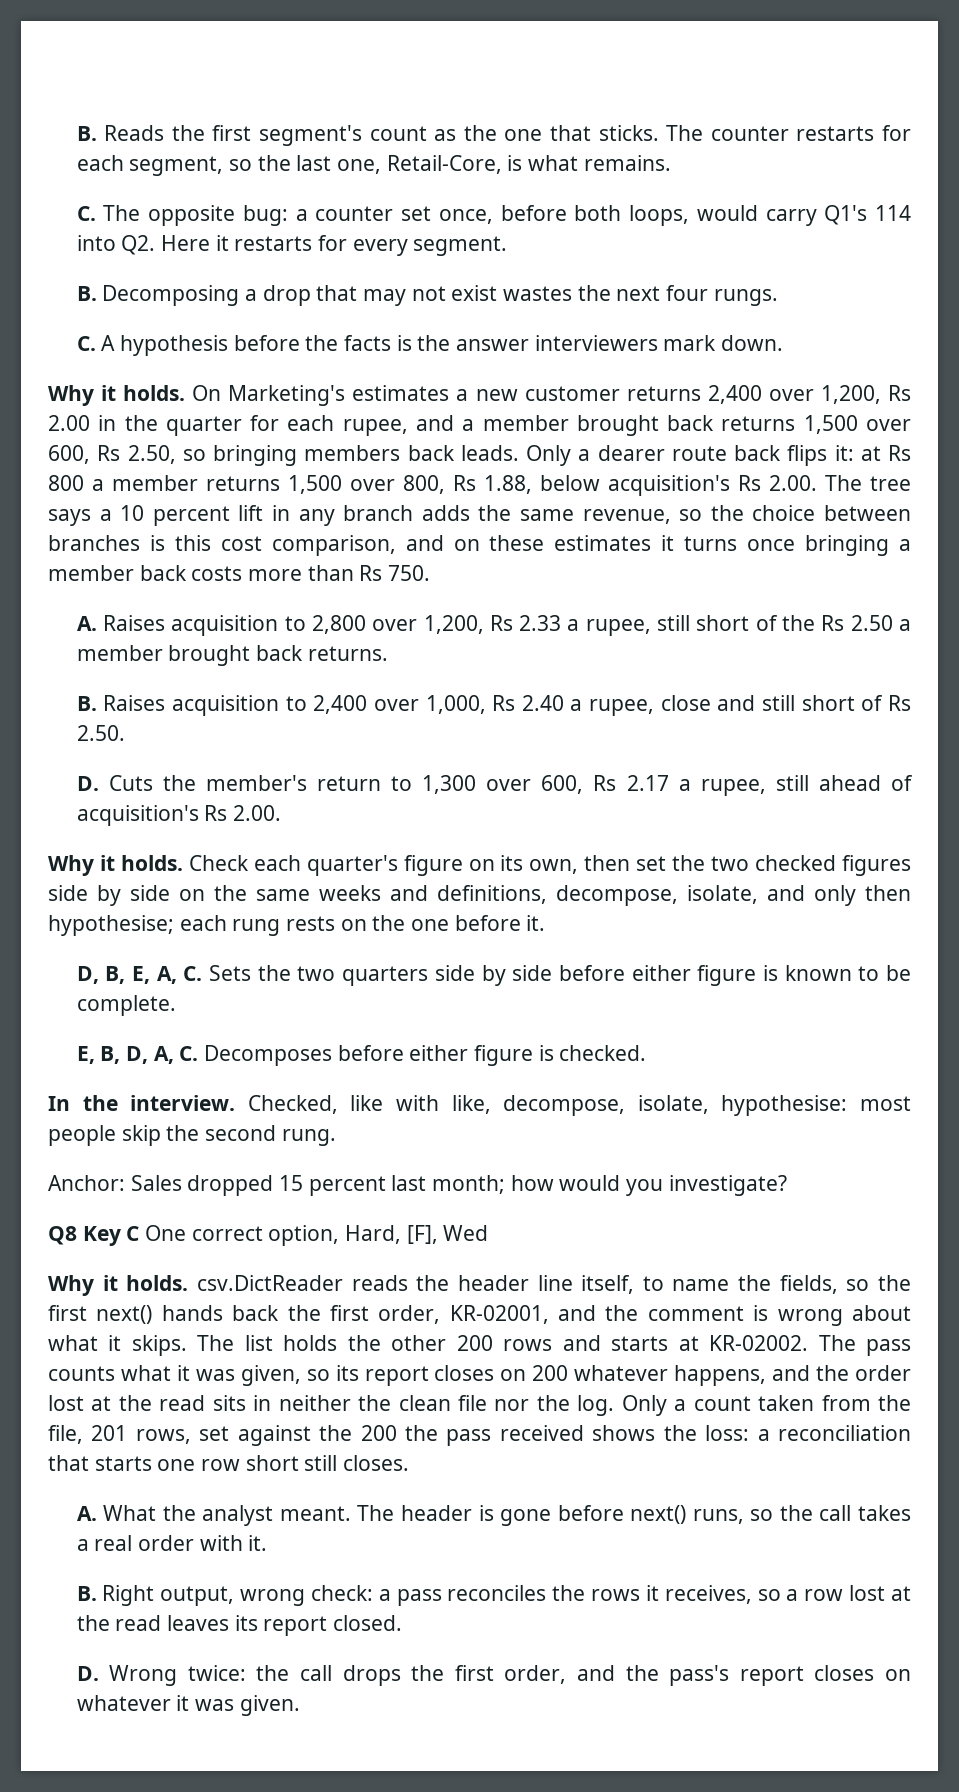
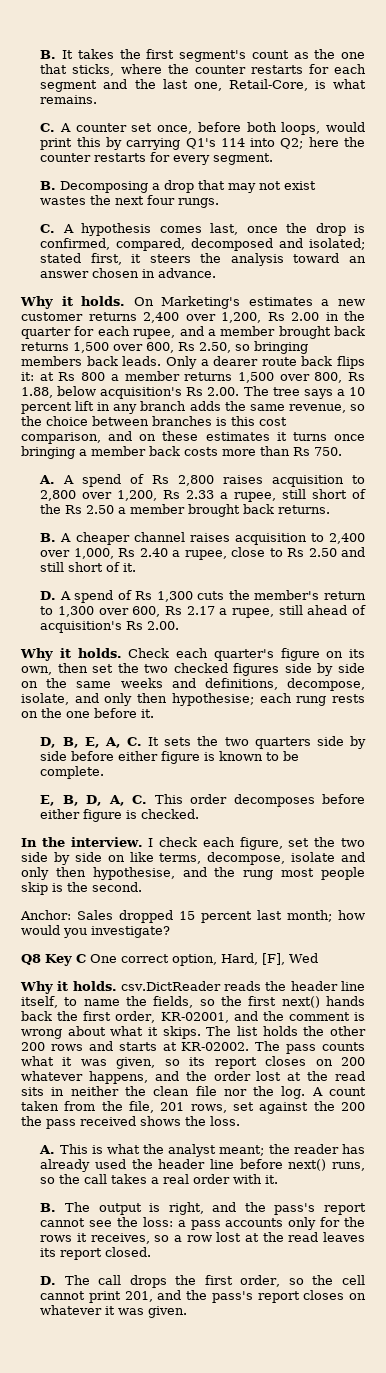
[76,125,165,141] B. Reads -> [40,49,114,59] B. It takes
[598,125,704,141] sticks. The -> [72,64,189,76] sticks, where the
[129,156,252,176] segment, so -> [40,79,128,92] segment and
[103,205,308,226] The opposite bug: a -> [60,123,72,132] A
[765,205,911,226] [76,235,229,255] carry Q1's 114 into Q2. Here it -> [40,137,365,150] [40,153,92,162] print this by carrying Q1's 114 into Q2; here the counter
[233,335,783,351] before the facts is the answer interviewers mark down. -> [159,223,365,236] [40,238,365,251] [40,253,366,266] [40,268,217,278] comes last, once the drop is confirmed, compared, decomposed and isolated; stated first, it steers the analysis toward an answer chosen in advance.
[102,615,165,631] Raises -> [63,474,264,487] A spend of Rs 2,800 raises
[103,695,166,711] Raises -> [60,532,230,545] A cheaper channel raises
(711, 703) none -> [269,548,337,557] to Rs 2.50
[887,695,911,711] [76,725,125,741] [76,775,153,791] Rs 2.50. // D. Cuts -> [123,563,137,572] [40,590,225,603] it. // D. A spend of Rs 1,300 cuts
[209,965,252,981] Sets -> [148,737,192,746] It sets
[203,1045,332,1066] Decomposes -> [154,794,315,807] This order decomposes
[247,1095,912,1116] [48,1125,336,1146] Checked, like with like, decompose, isolate, hypothesise: most people skip the second rung. -> [148,837,366,850] [21,852,365,865] [21,867,365,880] [21,882,142,895] I check each figure, set the two side by side on like terms, decompose, isolate and only then hypothesise, and the rung most people skip is the second.
[621,1395,687,1416] Only a -> [311,1087,323,1096] A
[705,1425,912,1441] [48,1455,410,1471] [76,1505,552,1526] loss: a reconciliation that starts one row short still closes. // A. What the analyst meant. The header is gone -> [210,1116,240,1126] [39,1144,365,1157] [40,1159,235,1172] loss. // A. This is what the analyst meant; the reader has already used the header line
[102,1585,547,1606] Right output, wrong check: a pass reconciles -> [64,1202,366,1215] [40,1217,341,1230] The output is right, and the pass's report cannot see the loss: a pass accounts only for
[109,1665,290,1686] Wrong twice: the -> [64,1275,90,1285] The
(567, 1674) none -> [288,1275,365,1285] [40,1291,153,1303] so the cell cannot print 201,

